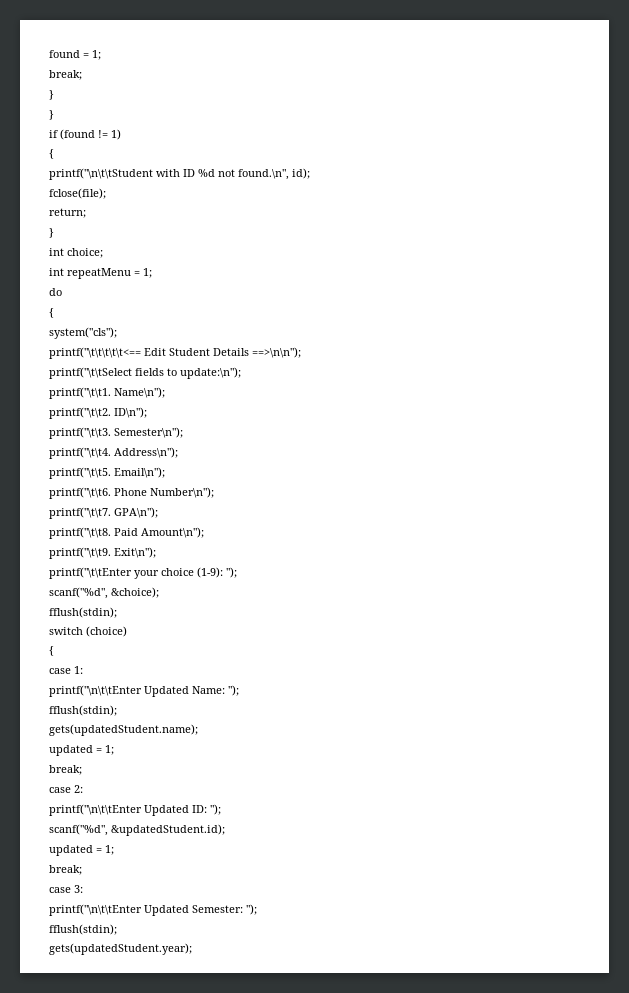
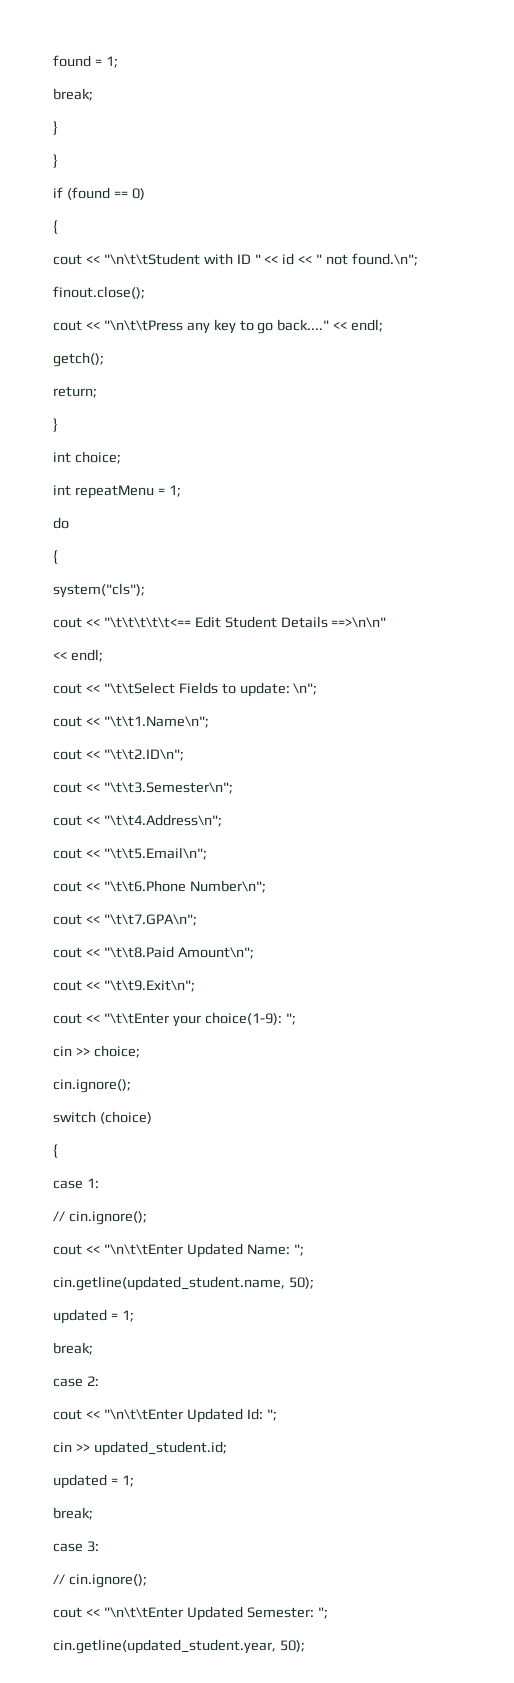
[98,129,121,140] [49,149,54,159] [49,168,310,180] [49,188,106,199] != 1) // { // printf("\n\t\tStudent with ID %d not found.\n", id); // fclose(file); -> [113,188,145,200] [53,220,58,234] [53,253,419,266] [53,286,145,299] [53,319,384,334] [53,352,104,367] == 0) // { // cout << "\n\t\tStudent with ID " << id << " not found.\n"; // finout.close(); // cout << "\n\t\tPress any key to go back...." << endl; // getch();
[49,347,301,359] [49,367,241,379] [49,387,165,399] [49,407,147,419] [49,427,183,439] [49,447,178,459] [49,467,165,479] [49,487,214,499] [49,507,158,519] [49,527,204,539] [49,547,156,559] [49,567,237,579] [49,587,159,599] [49,607,117,618] printf("\t\t\t\t\t<== Edit Student Details ==>\n\n"); // printf("\t\tSelect fields to update:\n"); // printf("\t\t1. Name\n"); // printf("\t\t2. ID\n"); // printf("\t\t3. Semester\n"); // printf("\t\t4. Address\n"); // printf("\t\t5. Email\n"); // printf("\t\t6. Phone Number\n"); // printf("\t\t7. GPA\n"); // printf("\t\t8. Paid Amount\n"); // printf("\t\t9. Exit\n"); // printf("\t\tEnter your choice (1-9): "); // scanf("%d", &choice); // fflush(stdin); -> [53,616,387,628] [53,649,103,662] [53,682,318,697] [53,716,209,728] [53,749,184,761] [53,782,233,794] [53,814,222,827] [53,847,207,860] [53,880,266,893] [53,914,197,926] [53,946,254,959] [53,980,195,992] [53,1012,296,1027] [53,1045,140,1058] [53,1079,131,1093] cout << "\t\t\t\t\t<== Edit Student Details ==>\n\n" // << endl; // cout << "\t\tSelect Fields to update: \n"; // cout << "\t\t1.Name\n"; // cout << "\t\t2.ID\n"; // cout << "\t\t3.Semester\n"; // cout << "\t\t4.Address\n"; // cout << "\t\t5.Email\n"; // cout << "\t\t6.Phone Number\n"; // cout << "\t\t7.GPA\n"; // cout << "\t\t8.Paid Amount\n"; // cout << "\t\t9.Exit\n"; // cout << "\t\tEnter your choice(1-9): "; // cin >> choice; // cin.ignore();
[49,685,239,697] [49,705,117,716] [49,724,198,736] printf("\n\t\tEnter Updated Name: "); // fflush(stdin); // gets(updatedStudent.name); -> [53,1211,147,1225] [53,1243,304,1258] [53,1276,314,1291] // cin.ignore(); // cout << "\n\t\tEnter Updated Name: "; // cin.getline(updated_student.name, 50);
[49,804,221,816] [49,824,225,836] printf("\n\t\tEnter Updated ID: "); // scanf("%d", &updatedStudent.id); -> [53,1408,277,1423] [53,1441,227,1456] cout << "\n\t\tEnter Updated Id: "; // cin >> updated_student.id;
[49,904,257,916] [49,924,117,935] [49,943,192,955] printf("\n\t\tEnter Updated Semester: "); // fflush(stdin); // gets(updatedStudent.year); -> [53,1574,147,1588] [53,1606,328,1621] [53,1639,305,1654] // cin.ignore(); // cout << "\n\t\tEnter Updated Semester: "; // cin.getline(updated_student.year, 50);

